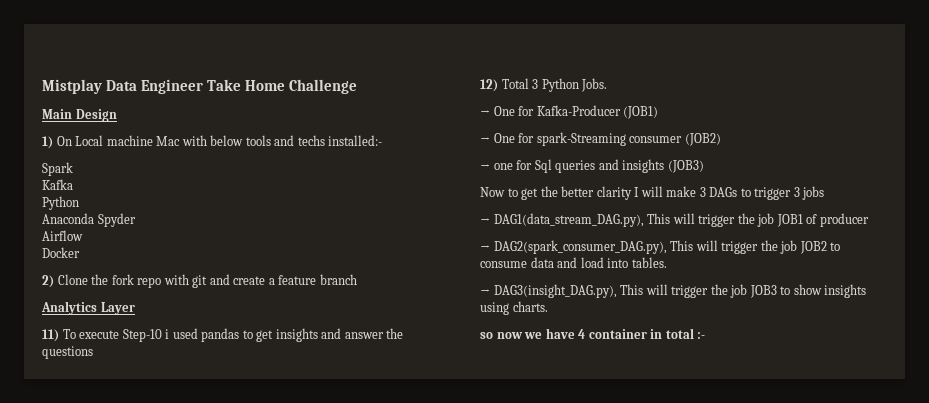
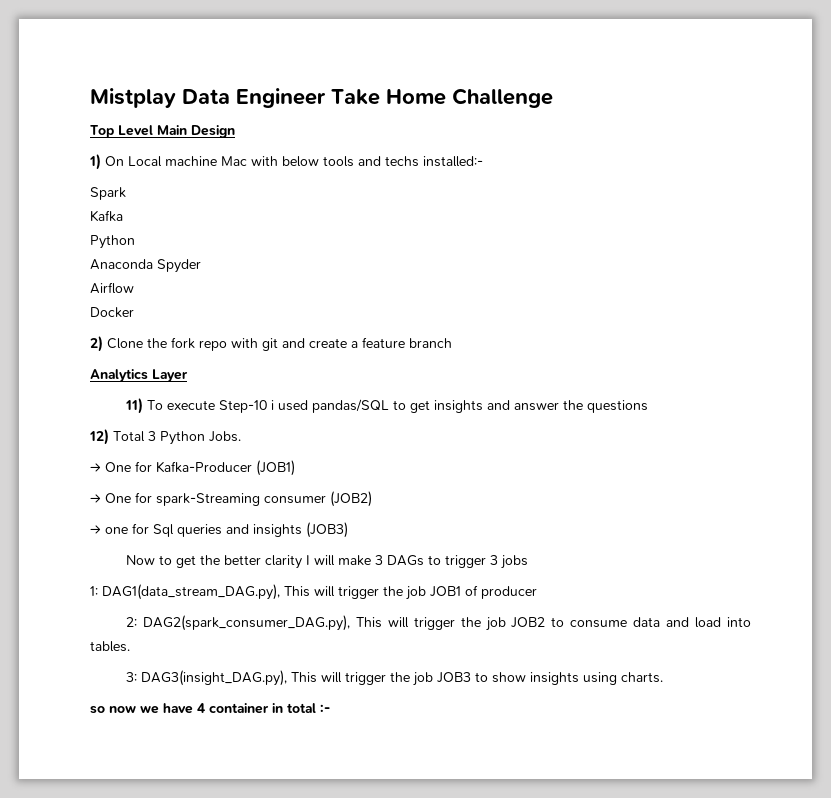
(358, 86) none -> [90,125,153,138] Top Level
[201,328,240,342] pandas -> [311,399,389,413] pandas/SQL
[480,218,490,224] → -> [90,586,98,596] 1:
[480,245,490,251] → -> [125,617,137,627] 2:
[480,289,490,295] → -> [125,672,137,682] 3:

